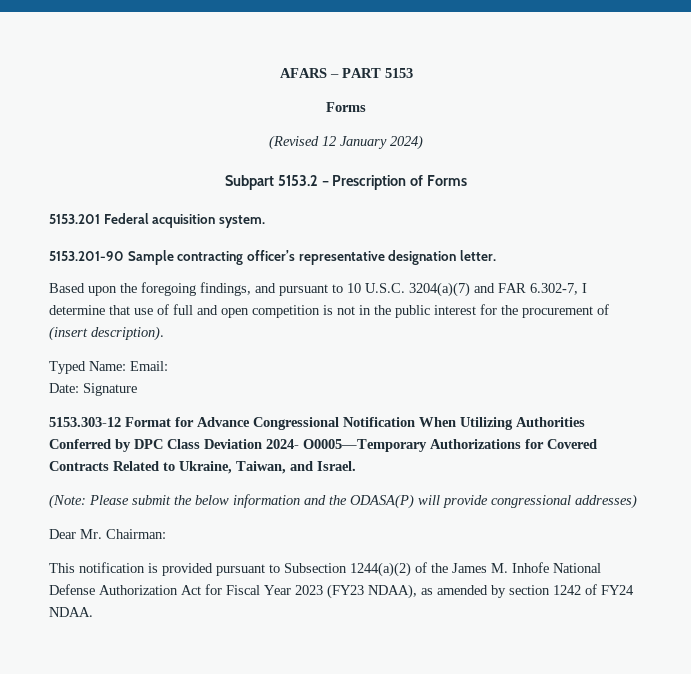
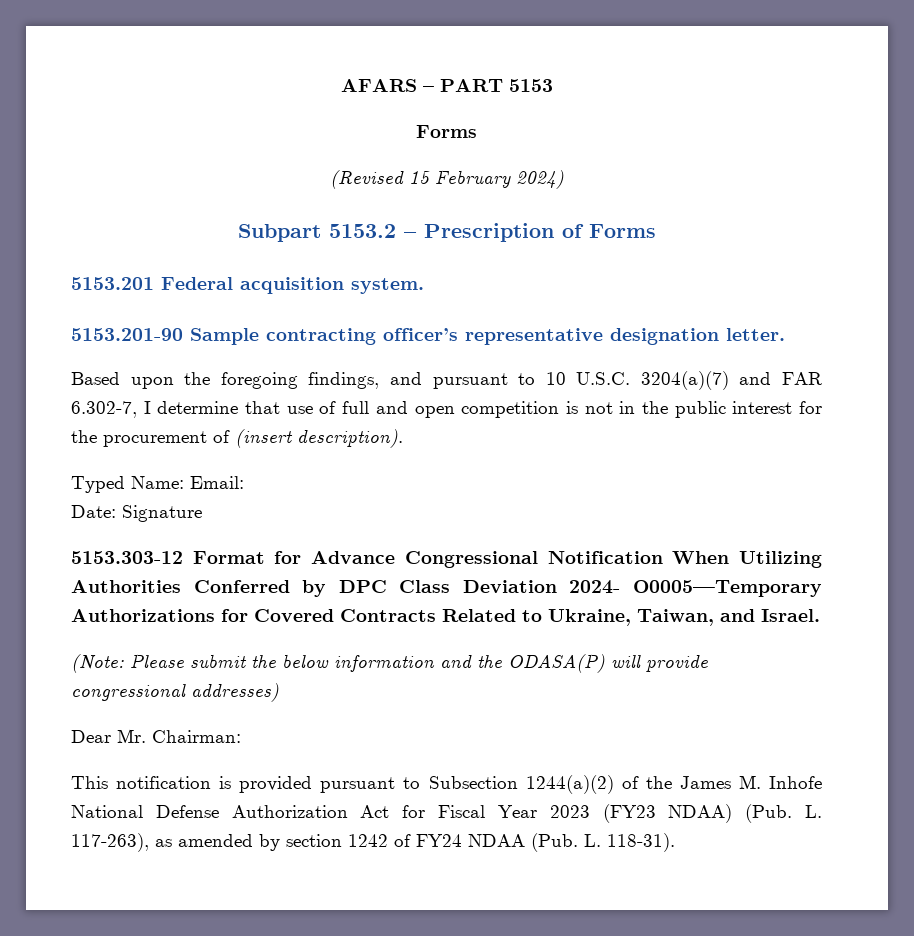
[322,136,387,149] 12 January -> [408,170,511,188] 15 February
[368,584,417,599] NDAA), -> [668,804,823,823] [71,833,149,852] NDAA) (Pub. L. 117-263),
[49,607,93,617] NDAA. -> [468,833,675,852] NDAA (Pub. L. 118-31).

